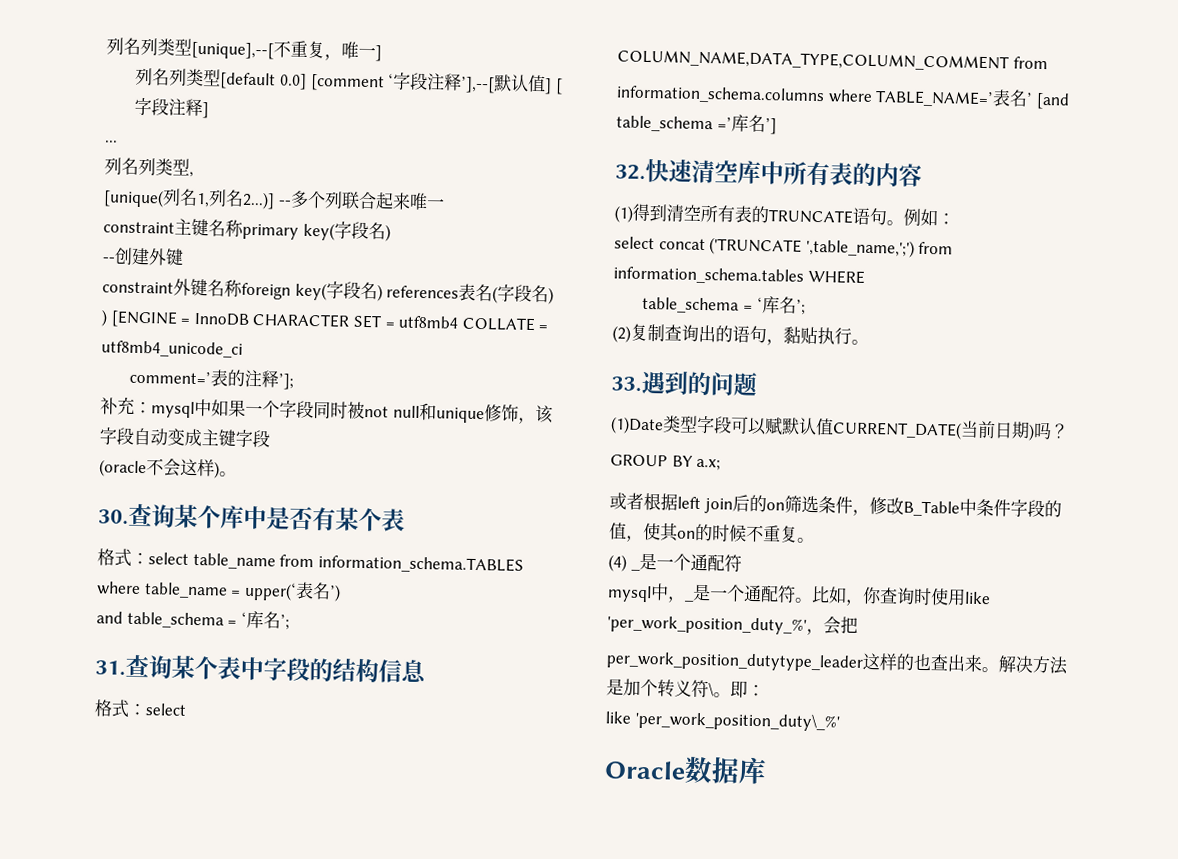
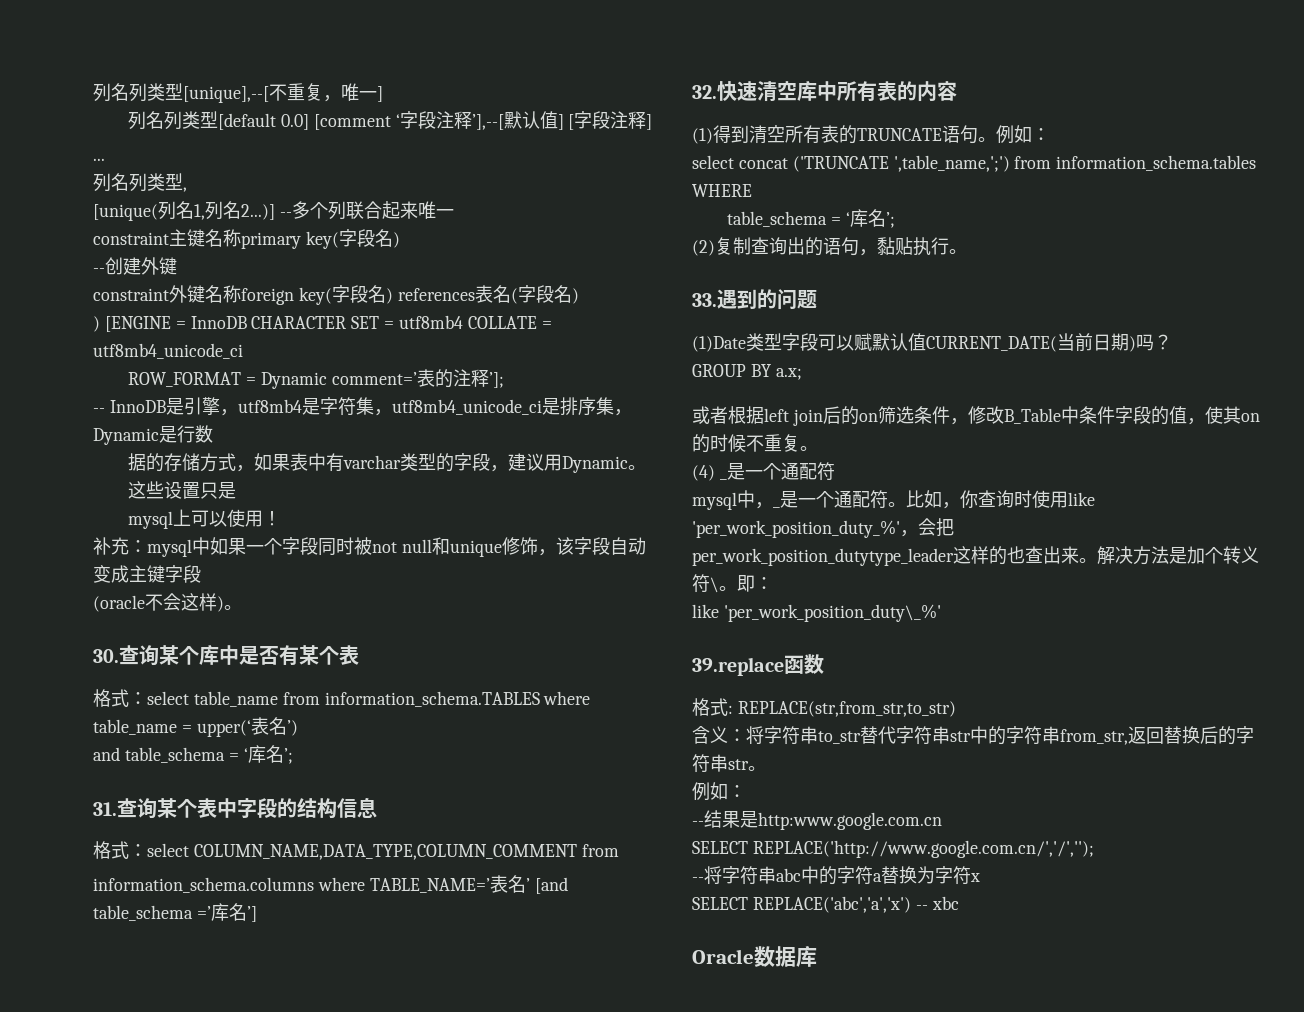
(243, 349) none -> [127,372,327,389] ROW_FORMAT = Dynamic
(295, 381) none -> [93,397,632,416] [93,425,213,445] [127,453,646,473] [127,481,236,499] [127,509,281,529] // -- InnoDB是引擎，utf8mb4是字符集，utf8mb4_unicode_ci是排序集，Dynamic是行数 // 据的存储方式，如果表中有varchar类型的字段，建议用Dynamic。这些设置只是 // mysql上可以使用！
(840, 721) none -> [692,654,824,676] [692,698,956,717] [692,726,1254,745] [692,754,766,773] [692,782,746,801] [692,810,942,830] [692,840,1094,858] [692,866,980,885] [692,896,959,913] // 39.replace函数 // 格式: REPLACE(str,from_str,to_str) // 含义：将字符串to_str替代字符串str中的字符串from_str,返回替换后的字符串str。 // 例如： // --结果是http:www.google.com.cn // SELECT REPLACE('http://www.google.com.cn/','/',''); // --将字符串abc中的字符a替换为字符x // SELECT REPLACE('abc','a','x') -- xbc

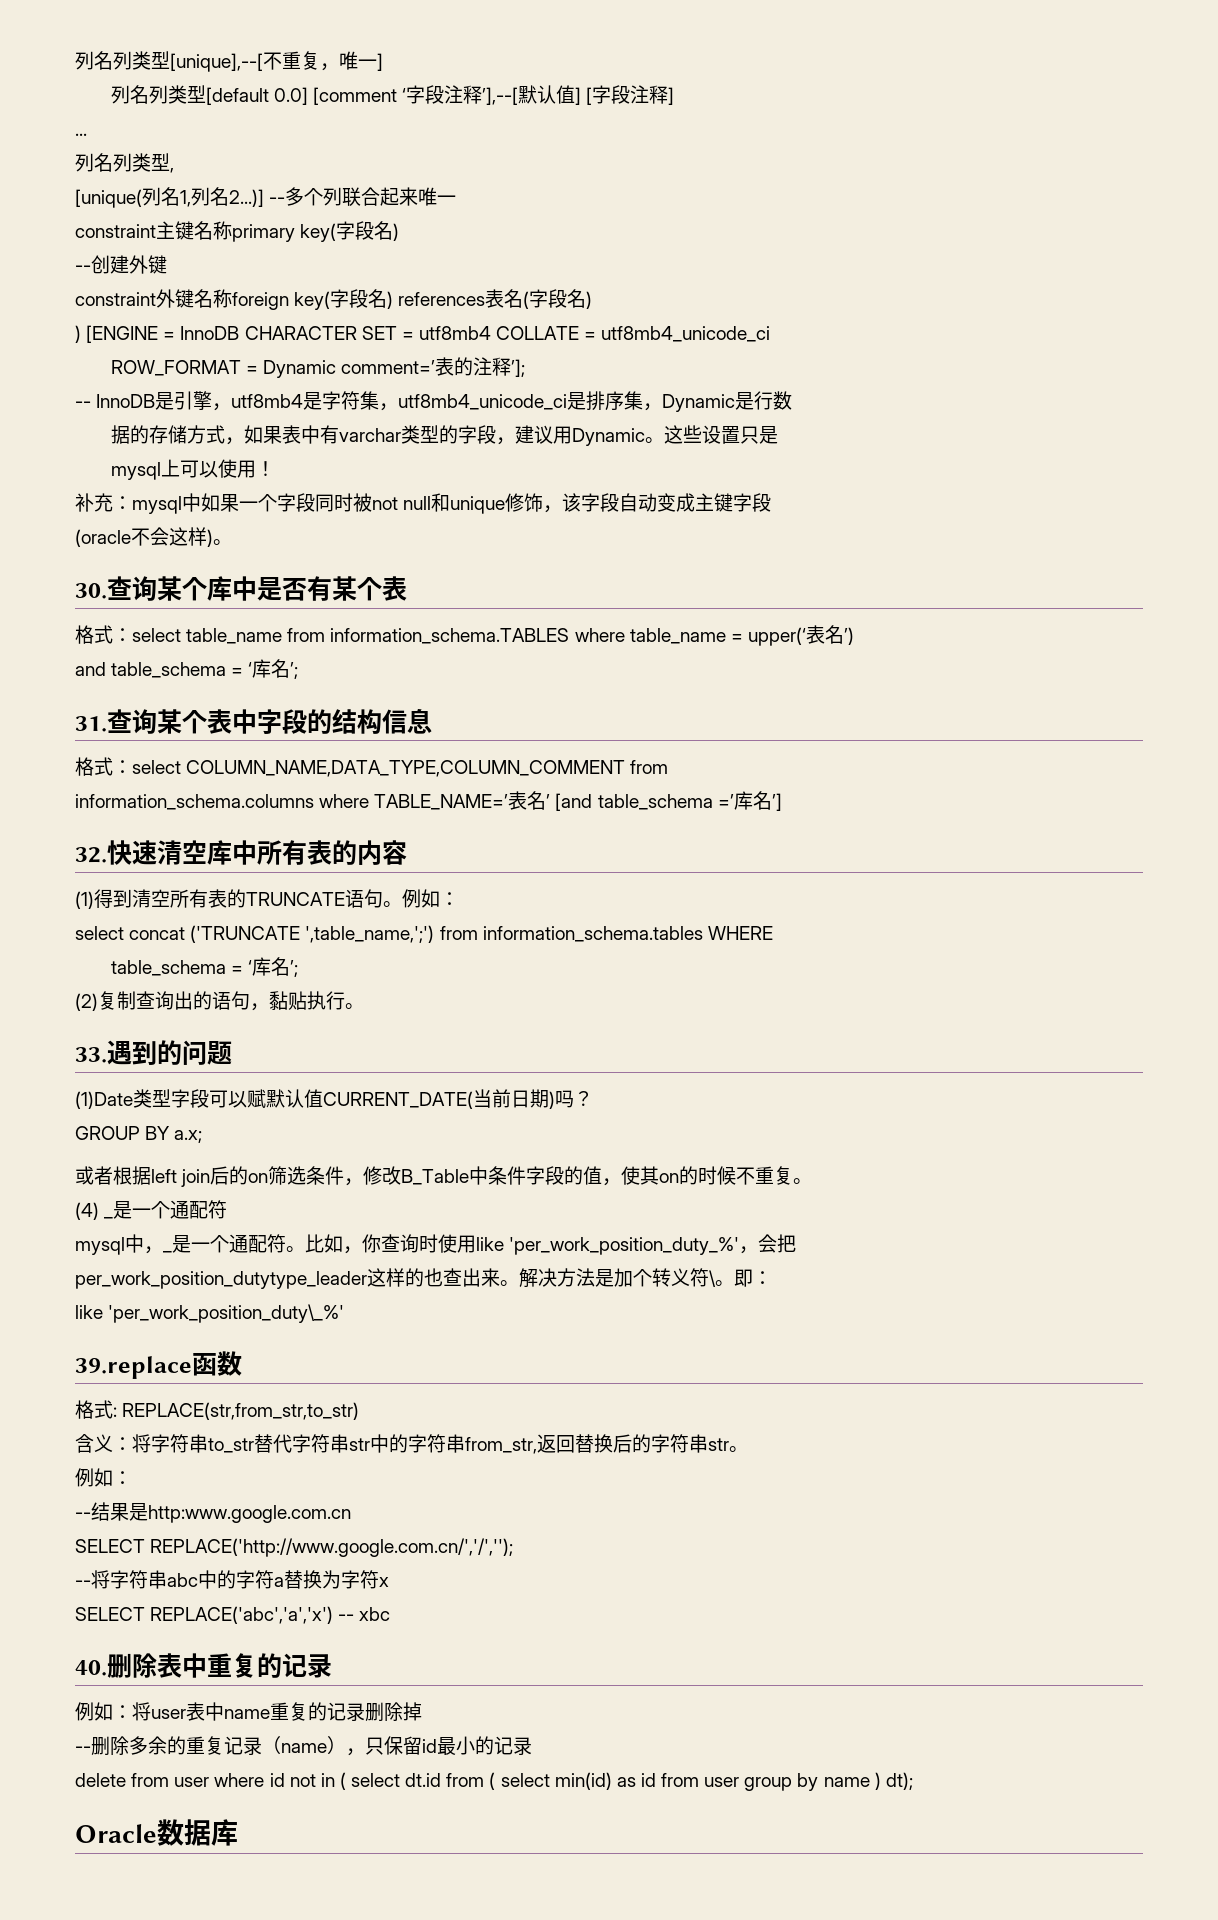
(959, 903) none -> [75,1653,332,1678] [75,1702,422,1722] [75,1736,532,1756] [75,1772,913,1791] // 40.删除表中重复的记录 // 例如：将user表中name重复的记录删除掉 // --删除多余的重复记录（name），只保留id最小的记录 // delete from user where id not in ( select dt.id from ( select min(id) as id from user group by name ) dt);

